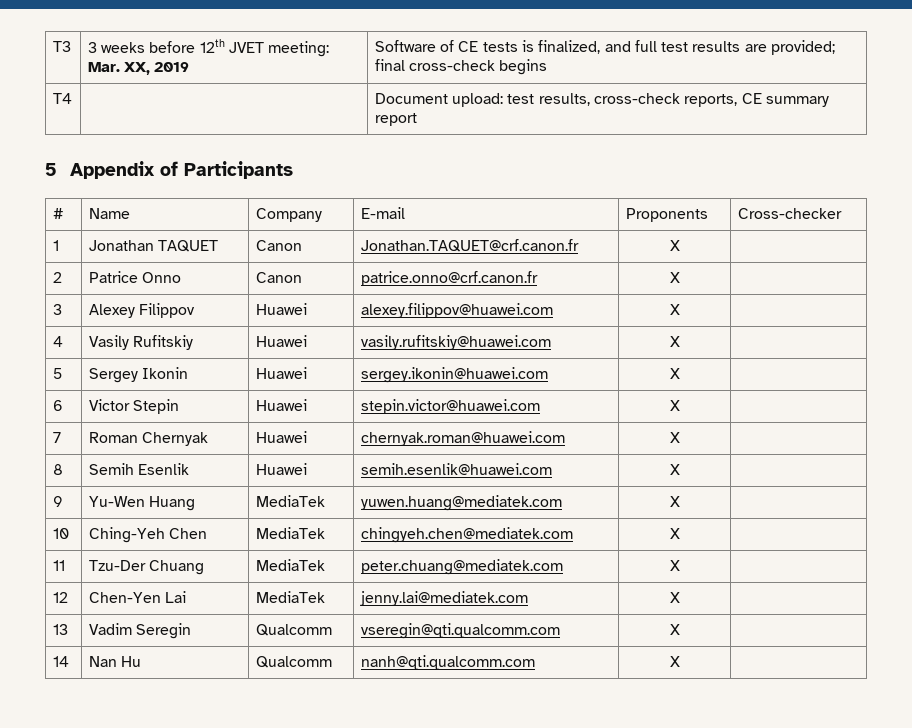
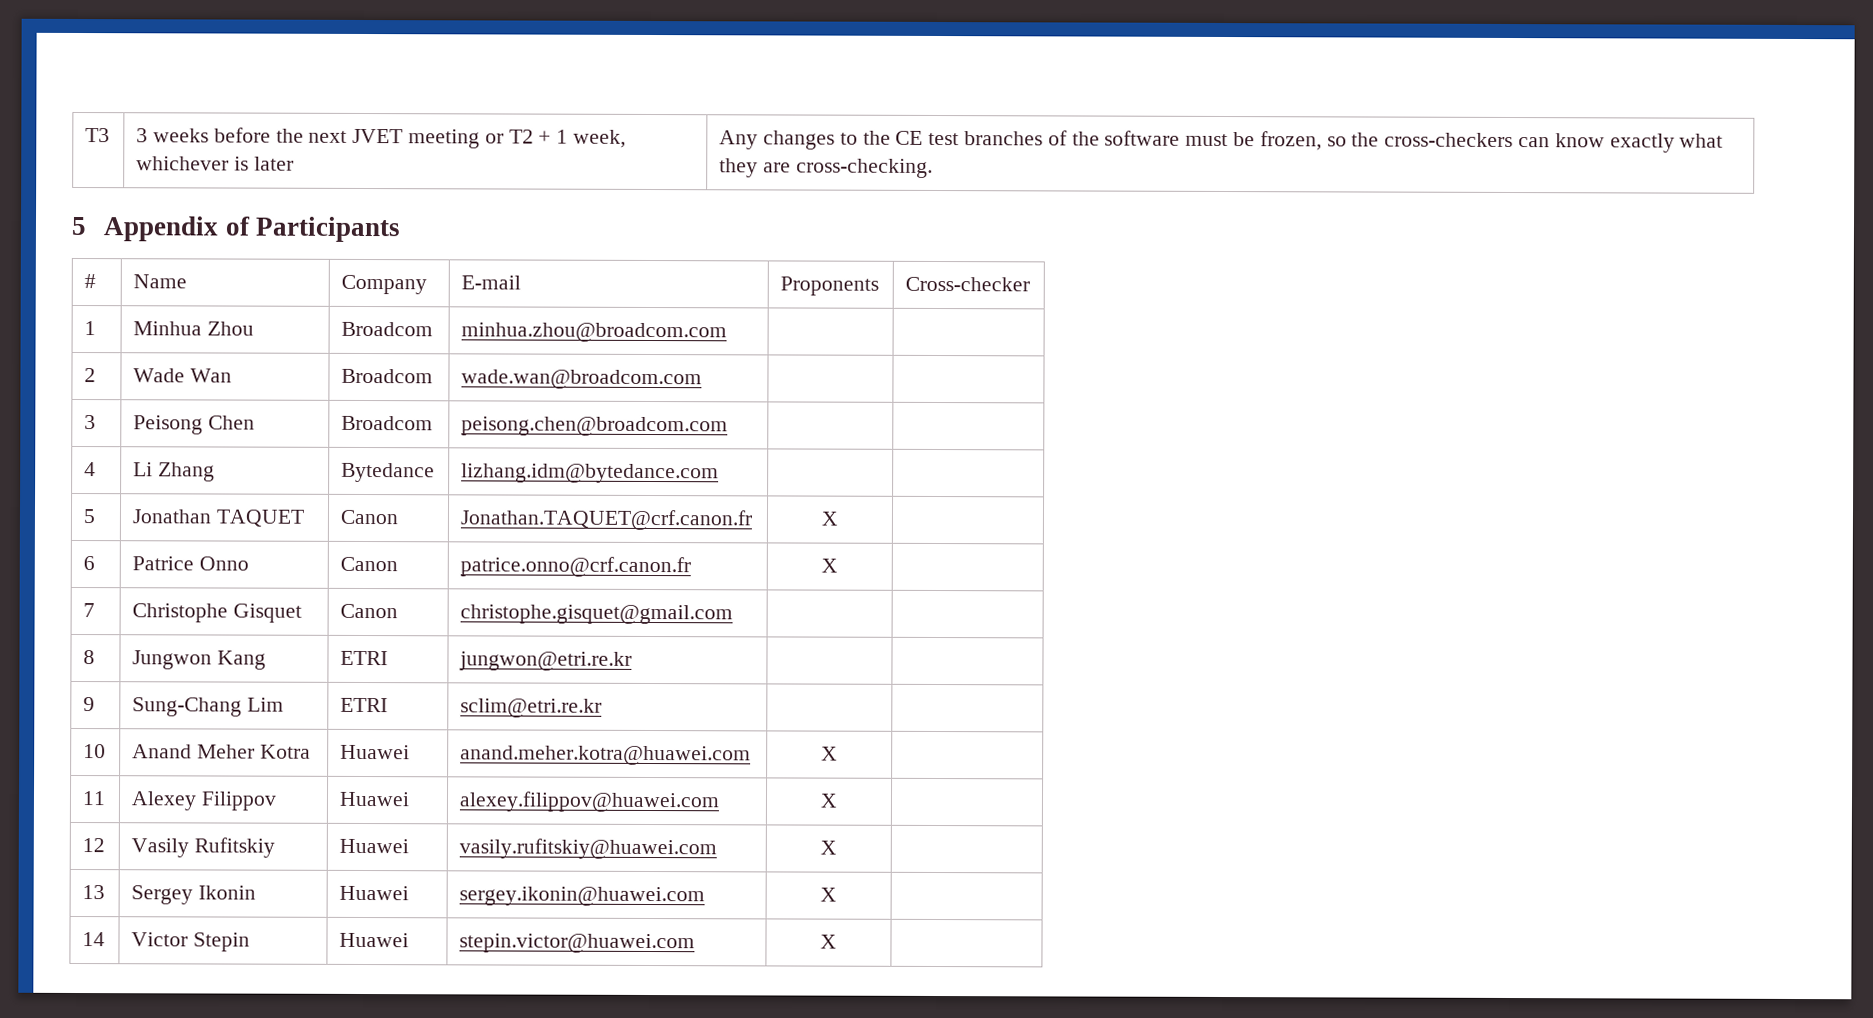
[199,39,330,57] [87,62,190,75] [374,40,836,55] [374,59,548,75] [52,93,72,104] [374,93,829,107] [374,113,417,126] 12th JVET meeting: Mar. XX, 2019 | Software of CE tests is finalized, and full test results are provided; final cross-check begins // T4 | | Document upload: test results, cross-check reports, CE summary report -> [275,128,626,149] [136,156,294,171] [719,130,1724,153] [719,158,933,178] the next JVET meeting or T2 + 1 week, whichever is later | Any changes to the CE test branches of the software must be frozen, so the cross-checkers can know exactly what they are cross-checking.
(59, 245) none -> [133,321,254,336] [341,321,434,337] [461,322,728,343] [84,368,97,383] [133,368,232,383] [341,368,434,384] [461,369,703,390] [84,415,97,430] [133,415,255,435] [341,415,434,431] [461,416,729,437] [84,462,97,477] [133,462,215,482] [341,462,436,483] [461,463,720,484] [83,509,96,524] | Minhua Zhou | Broadcom | minhua.zhou@broadcom.com | | // 2 | Wade Wan | Broadcom | wade.wan@broadcom.com | | // 3 | Peisong Chen | Broadcom | peisong.chen@broadcom.com | | // 4 | Li Zhang | Bytedance | lizhang.idm@bytedance.com | | // 5
[52,272,62,283] 2 -> [83,556,96,571] 6
[52,304,62,315] 3 -> [83,603,96,618] [132,603,302,623] [340,603,399,619] [460,604,734,625] [83,650,96,665] [132,650,266,670] [340,650,389,666] [459,651,633,671] [83,697,96,712] [132,697,284,717] [340,697,389,713] [460,698,603,718] [83,744,107,759] [132,744,311,759] [340,744,411,760] [460,745,752,766] [821,746,838,761] [82,791,107,806] 7 | Christophe Gisquet | Canon | christophe.gisquet@gmail.com | | // 8 | Jungwon Kang | ETRI | jungwon@etri.re.kr | | // 9 | Sung-Chang Lim | ETRI | sclim@etri.re.kr | | // 10 | Anand Meher Kotra | Huawei | anand.meher.kotra@huawei.com | X | // 11
[52,336,63,347] 4 -> [82,838,106,853] 12
[52,368,62,379] 5 -> [82,885,106,900] 13
[52,400,63,411] 6 -> [82,932,106,947] 14
[52,432,61,443] [88,432,208,446] [255,431,307,443] [360,431,565,446] [669,432,680,443] [52,464,63,475] [88,463,189,475] [255,463,307,475] [360,463,552,475] [669,464,680,475] [52,496,63,507] [88,496,195,511] [255,495,325,507] [360,495,562,511] [669,496,680,507] [52,528,69,539] [88,527,207,543] [255,527,325,539] [360,527,573,543] [669,528,680,539] [52,560,65,571] [88,560,204,575] [255,559,325,571] [360,559,563,575] [669,560,680,571] [52,592,68,603] [88,591,186,603] [255,591,325,603] [359,591,528,606] [669,592,680,603] [52,624,68,635] [88,623,191,639] [255,624,332,636] [360,623,560,639] [669,624,680,635] [52,656,69,667] [88,656,141,667] [255,656,332,668] [360,655,535,670] [669,656,680,667] // 7 | Roman Chernyak | Huawei | chernyak.roman@huawei.com | X | // 8 | Semih Esenlik | Huawei | semih.esenlik@huawei.com | X | // 9 | Yu-Wen Huang | MediaTek | yuwen.huang@mediatek.com | X | // 10 | Ching-Yeh Chen | MediaTek | chingyeh.chen@mediatek.com | X | // 11 | Tzu-Der Chuang | MediaTek | peter.chuang@mediatek.com | X | // 12 | Chen-Yen Lai | MediaTek | jenny.lai@mediatek.com | X | // 13 | Vadim Seregin | Qualcomm | vseregin@qti.qualcomm.com | X | // 14 | Nan Hu | Qualcomm | nanh@qti.qualcomm.com | X | -> (837, 941) none

